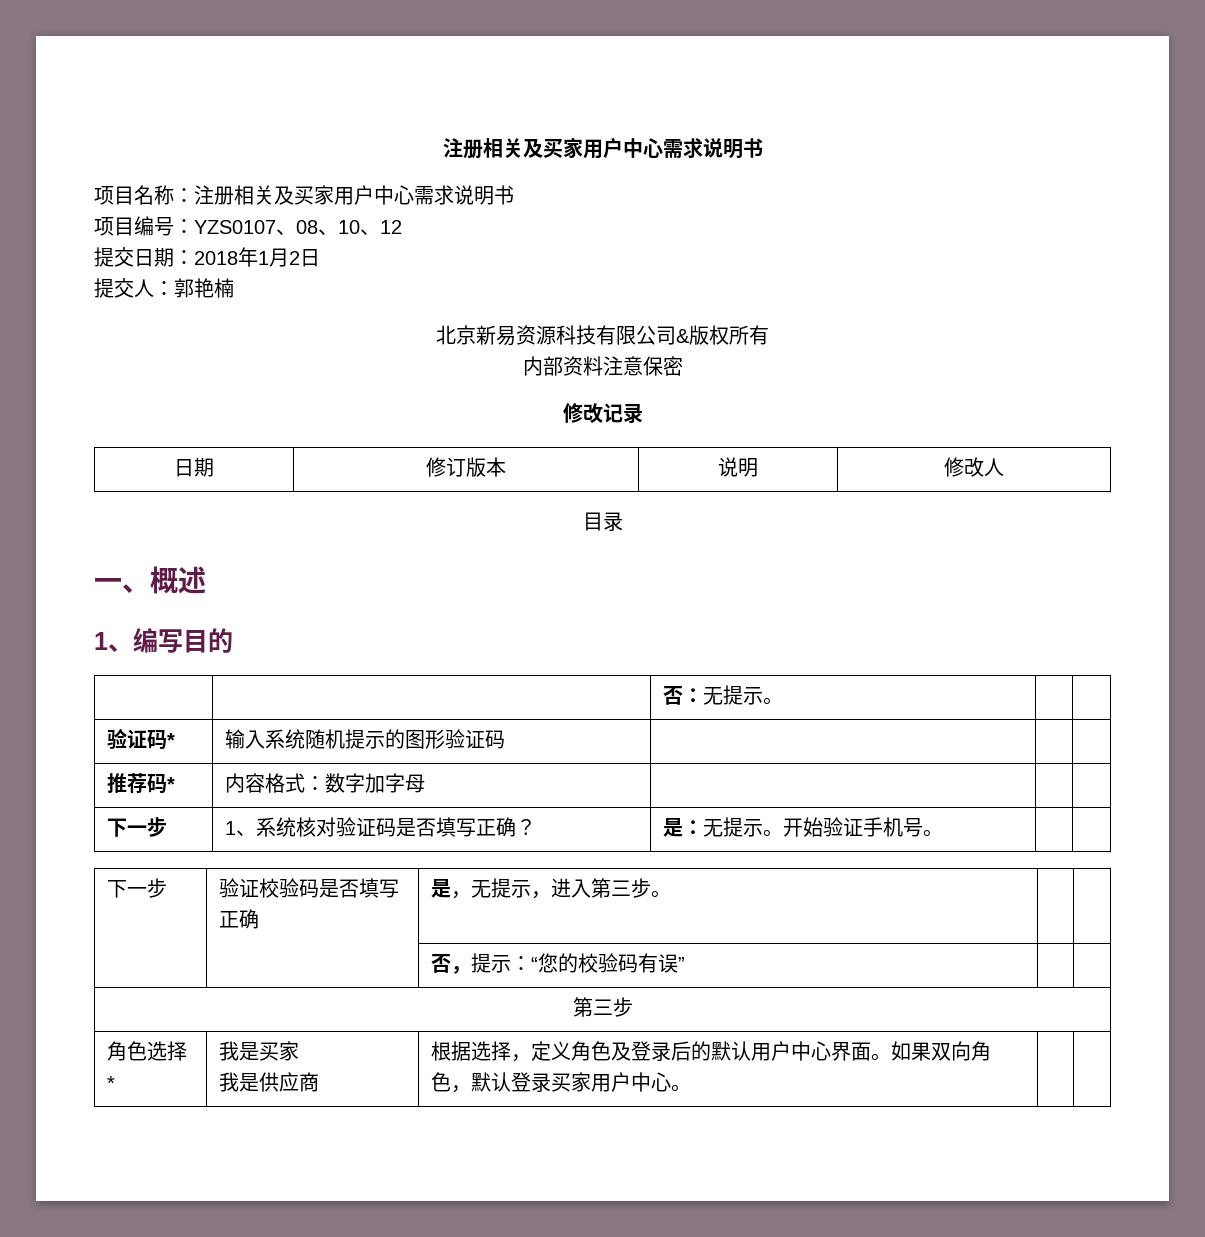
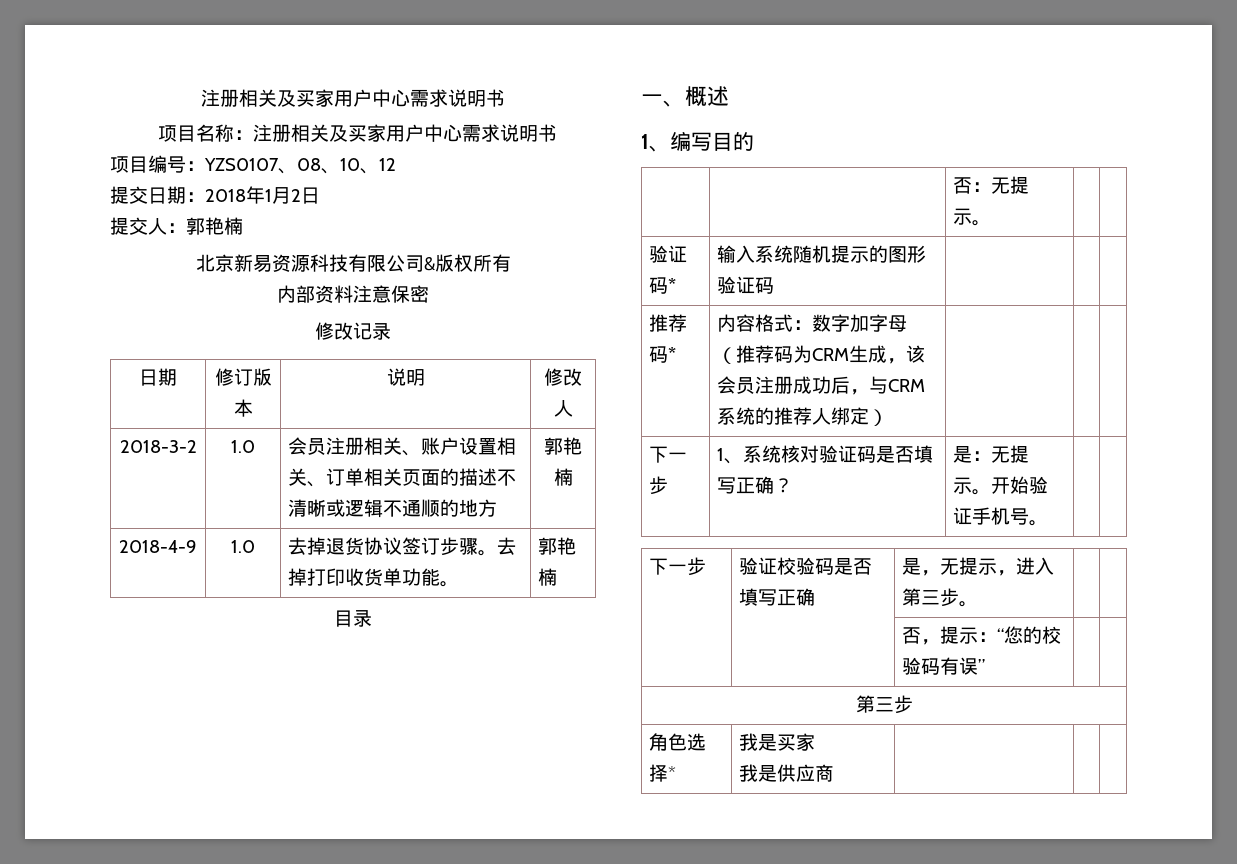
(1004, 467) none -> [119,440,197,453] [231,440,255,453] [288,437,517,456] [288,468,517,487] [288,499,498,518] [544,437,582,455] [553,468,573,486] [119,540,197,553] [231,540,255,553] [288,537,517,556] [288,568,460,587] [538,537,577,555] [538,568,558,586] // 2018-3-2 | 1.0 | 会员注册相关、账户设置相关、订单相关页面的描述不清晰或逻辑不通顺的地方 | 郭艳楠 // 2018-4-9 | 1.0 | 去掉退货协议签订步骤。去掉打印收货单功能。 | 郭艳楠
(426, 783) none -> [717,345,926,364] [717,376,926,395] [717,407,889,426] （推荐码为CRM生成，该会员注册成功后，与CRM系统的推荐人绑定）
[431,1041,992,1062] [431,1072,692,1093] 根据选择，定义角色及登录后的默认用户中心界面。如果双向角色，默认登录买家用户中心。 -> (835, 773) none

